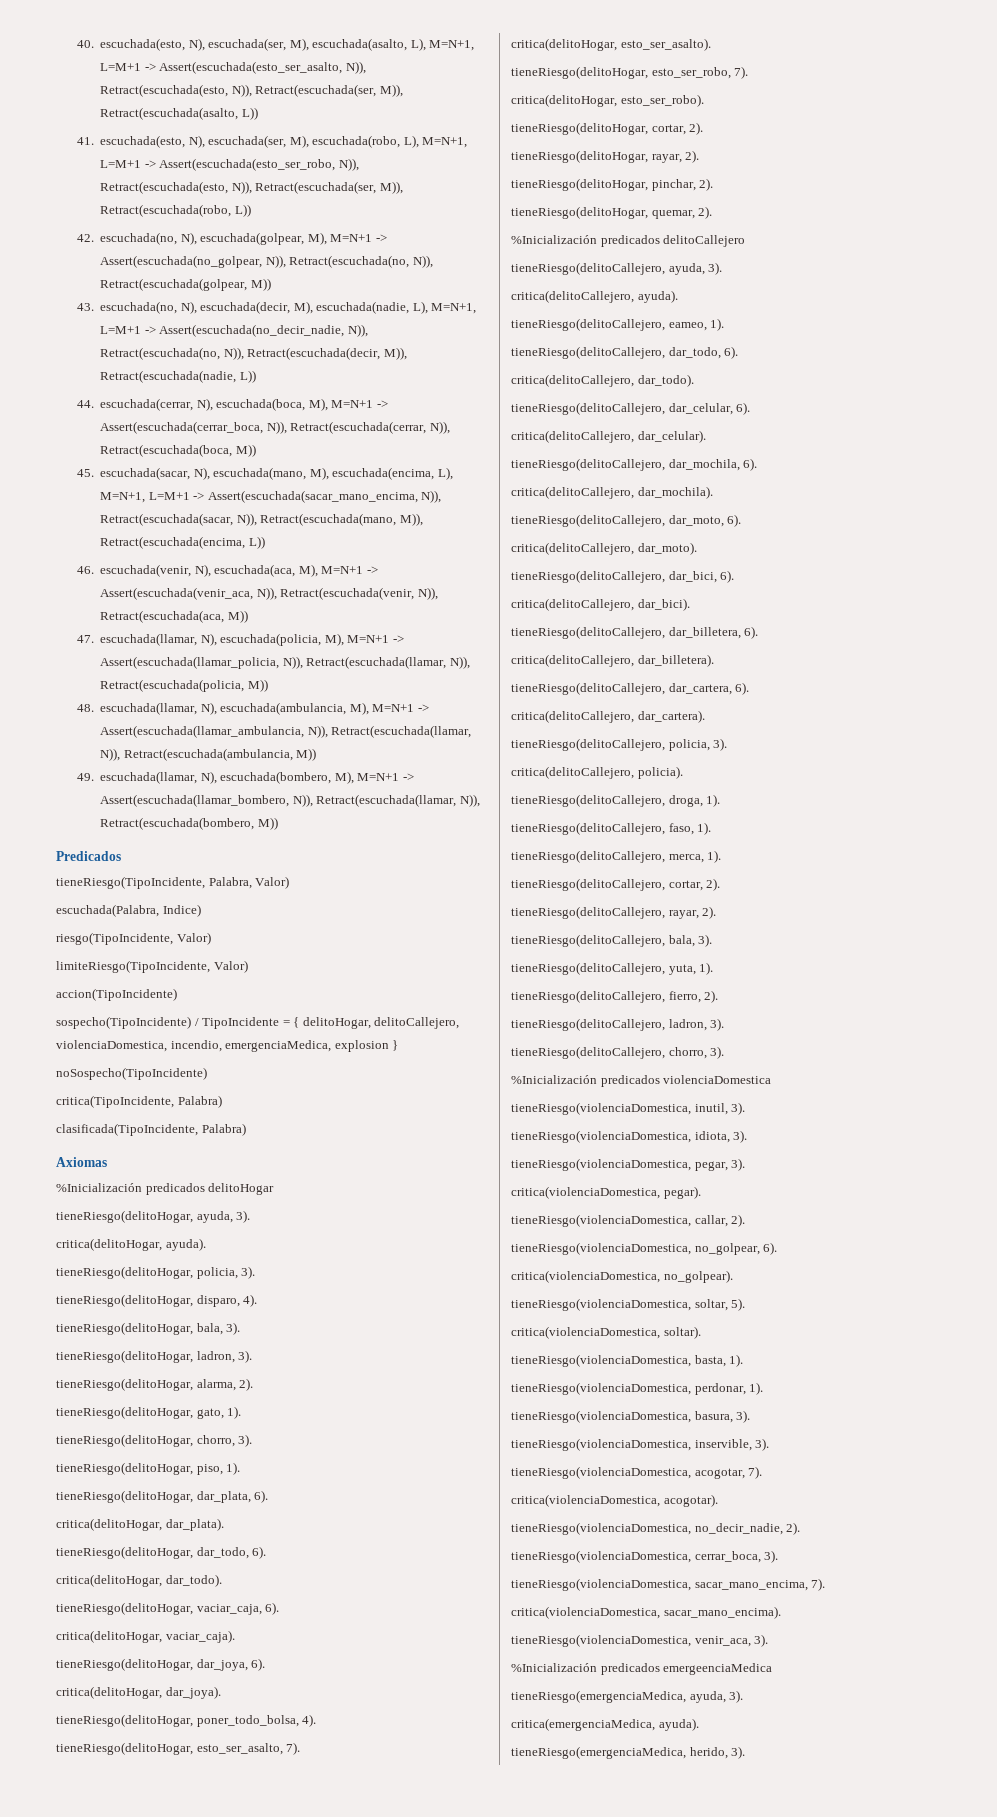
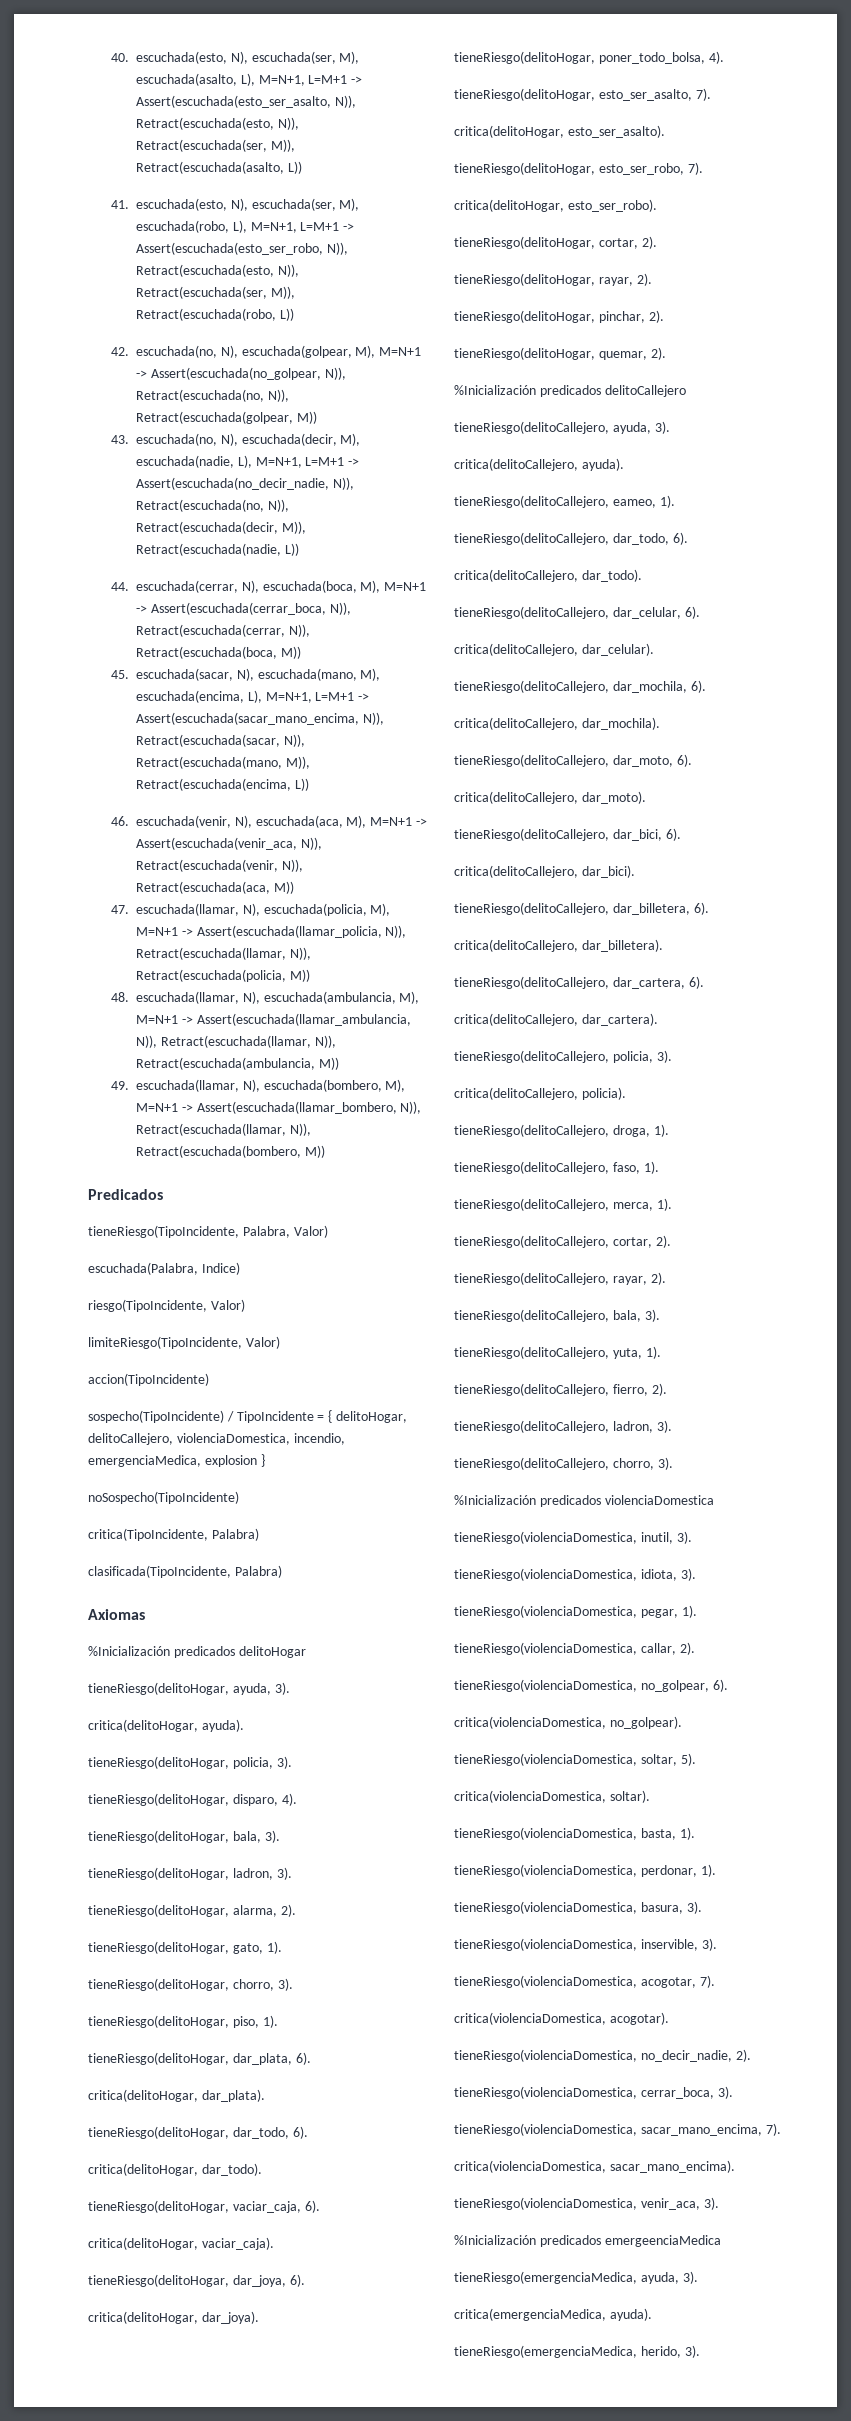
[731,1158,746,1171] [511,1186,701,1199] 3). // critica(violenciaDomestica, pegar). -> [681,1605,697,1618] 1).

